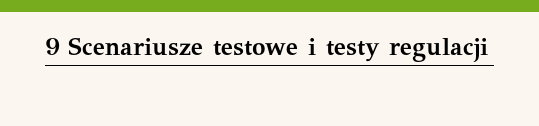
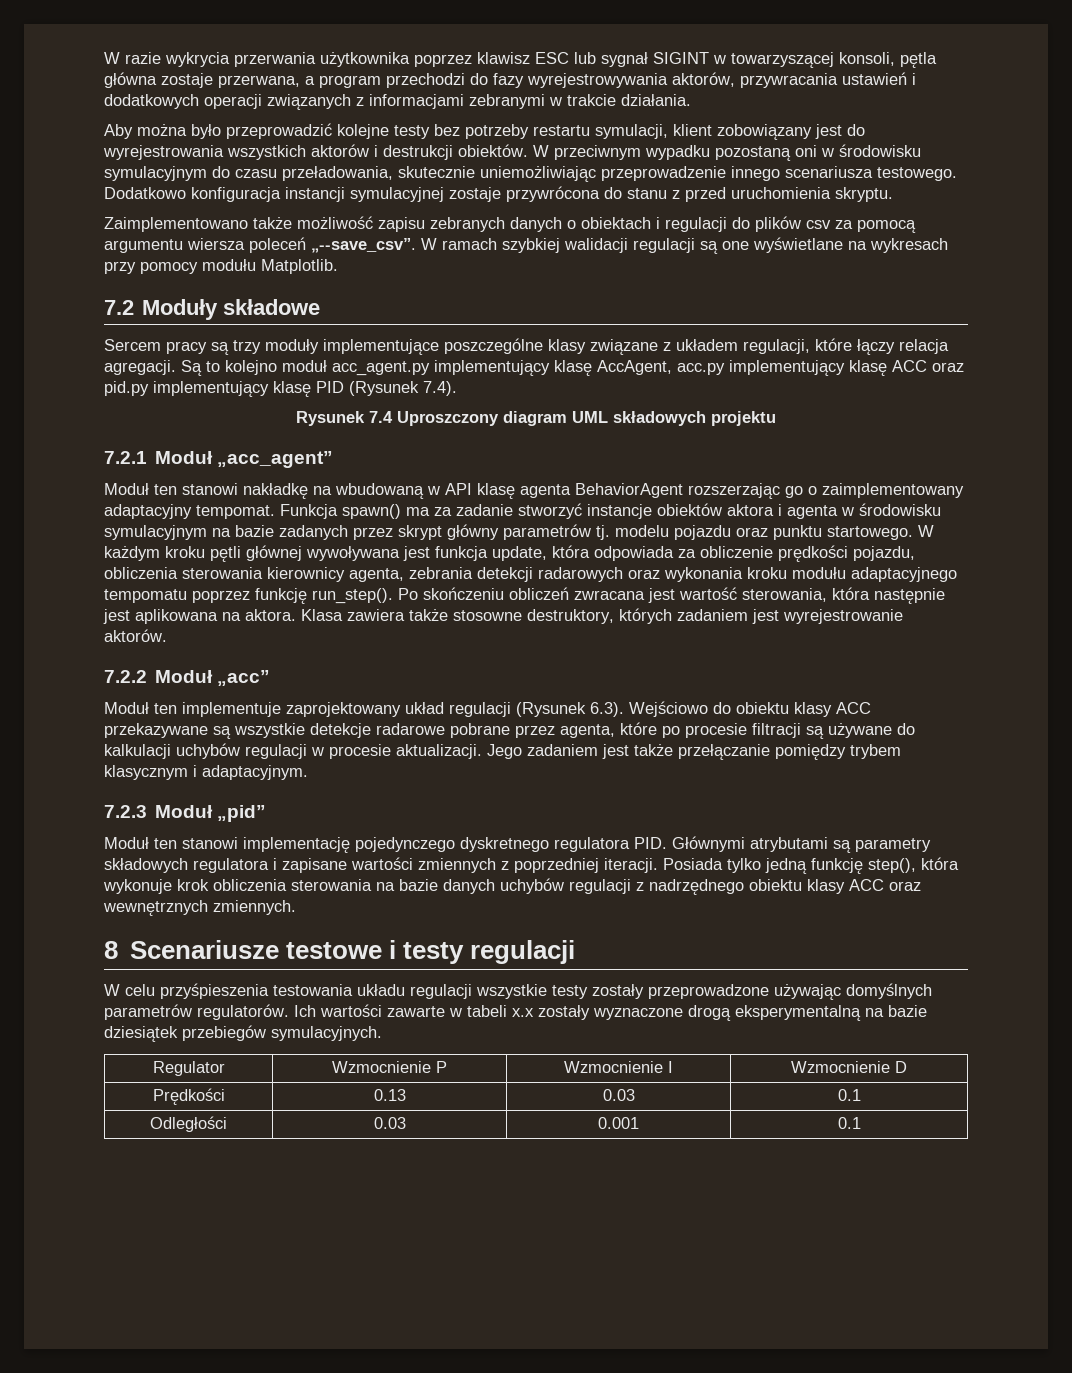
[45,38,60,55] 9 -> [104,52,937,68] [104,72,916,88] [104,94,691,110] [104,123,865,140] [103,144,921,161] [104,166,957,182] [104,186,893,202] [104,216,916,233] [104,237,948,254] [104,259,338,274] [104,299,321,320] [104,338,949,355] [104,360,964,376] [104,381,457,397] [296,411,776,426] [104,451,334,468] [104,483,964,499] [104,503,941,519] [104,524,934,540] [104,545,915,562] [104,567,957,582] [104,587,945,604] [103,608,903,624] [104,629,167,642] [104,670,271,686] [104,701,871,717] [104,722,915,739] [104,743,901,760] [104,765,308,780] [104,805,267,822] [104,836,931,853] [104,857,959,874] [103,878,921,895] [103,900,296,916] [104,941,118,959] W razie wykrycia przerwania użytkownika poprzez klawisz ESC lub sygnał SIGINT w towarzyszącej konsoli, pętla główna zostaje przerwana, a program przechodzi do fazy wyrejestrowywania aktorów, przywracania ustawień i dodatkowych operacji związanych z informacjami zebranymi w trakcie działania. // Aby można było przeprowadzić kolejne testy bez potrzeby restartu symulacji, klient zobowiązany jest do wyrejestrowania wszystkich aktorów i destrukcji obiektów. W przeciwnym wypadku pozostaną oni w środowisku symulacyjnym do czasu przeładowania, skutecznie uniemożliwiając przeprowadzenie innego scenariusza testowego. Dodatkowo konfiguracja instancji symulacyjnej zostaje przywrócona do stanu z przed uruchomienia skryptu. // Zaimplementowano także możliwość zapisu zebranych danych o obiektach i regulacji do plików csv za pomocą argumentu wiersza poleceń „--save_csv”. W ramach szybkiej walidacji regulacji są one wyświetlane na wykresach przy pomocy modułu Matplotlib. // 7.2 Moduły składowe // Sercem pracy są trzy moduły implementujące poszczególne klasy związane z układem regulacji, które łączy relacja agregacji. Są to kolejno moduł acc_agent.py implementujący klasę AccAgent, acc.py implementujący klasę ACC oraz pid.py implementujący klasę PID (Rysunek 7.4). // Rysunek 7.4 Uproszczony diagram UML składowych projektu // 7.2.1 Moduł „acc_agent” // Moduł ten stanowi nakładkę na wbudowaną w API klasę agenta BehaviorAgent rozszerzając go o zaimplementowany adaptacyjny tempomat. Funkcja spawn() ma za zadanie stworzyć instancje obiektów aktora i agenta w środowisku symulacyjnym na bazie zadanych przez skrypt główny parametrów tj. modelu pojazdu oraz punktu startowego. W każdym kroku pętli głównej wywoływana jest funkcja update, która odpowiada za obliczenie prędkości pojazdu, obliczenia sterowania kierownicy agenta, zebrania detekcji radarowych oraz wykonania kroku modułu adaptacyjnego tempomatu poprzez funkcję run_step(). Po skończeniu obliczeń zwracana jest wartość sterowania, która następnie jest aplikowana na aktora. Klasa zawiera także stosowne destruktory, których zadaniem jest wyrejestrowanie aktorów. // 7.2.2 Moduł „acc” // Moduł ten implementuje zaprojektowany układ regulacji (Rysunek 6.3). Wejściowo do obiektu klasy ACC przekazywane są wszystkie detekcje radarowe pobrane przez agenta, które po procesie filtracji są używane do kalkulacji uchybów regulacji w procesie aktualizacji. Jego zadaniem jest także przełączanie pomiędzy trybem klasycznym i adaptacyjnym. // 7.2.3 Moduł „pid” // Moduł ten stanowi implementację pojedynczego dyskretnego regulatora PID. Głównymi atrybutami są parametry składowych regulatora i zapisane wartości zmiennych z poprzedniej iteracji. Posiada tylko jedną funkcję step(), która wykonuje krok obliczenia sterowania na bazie danych uchybów regulacji z nadrzędnego obiektu klasy ACC oraz wewnętrznych zmiennych. // 8
(488, 50) none -> [104,983,932,1000] [104,1004,927,1021] [104,1025,382,1042] [152,1061,225,1076] [332,1061,447,1073] [564,1061,673,1073] [791,1061,907,1073] [152,1088,225,1105] [373,1089,406,1101] [602,1089,635,1101] [837,1089,861,1101] [150,1116,227,1132] [373,1117,406,1129] [598,1117,639,1129] [837,1117,861,1129] // W celu przyśpieszenia testowania układu regulacji wszystkie testy zostały przeprowadzone używając domyślnych parametrów regulatorów. Ich wartości zawarte w tabeli x.x zostały wyznaczone drogą eksperymentalną na bazie dziesiątek przebiegów symulacyjnych. // Regulator | Wzmocnienie P | Wzmocnienie I | Wzmocnienie D // Prędkości | 0.13 | 0.03 | 0.1 // Odległości | 0.03 | 0.001 | 0.1

